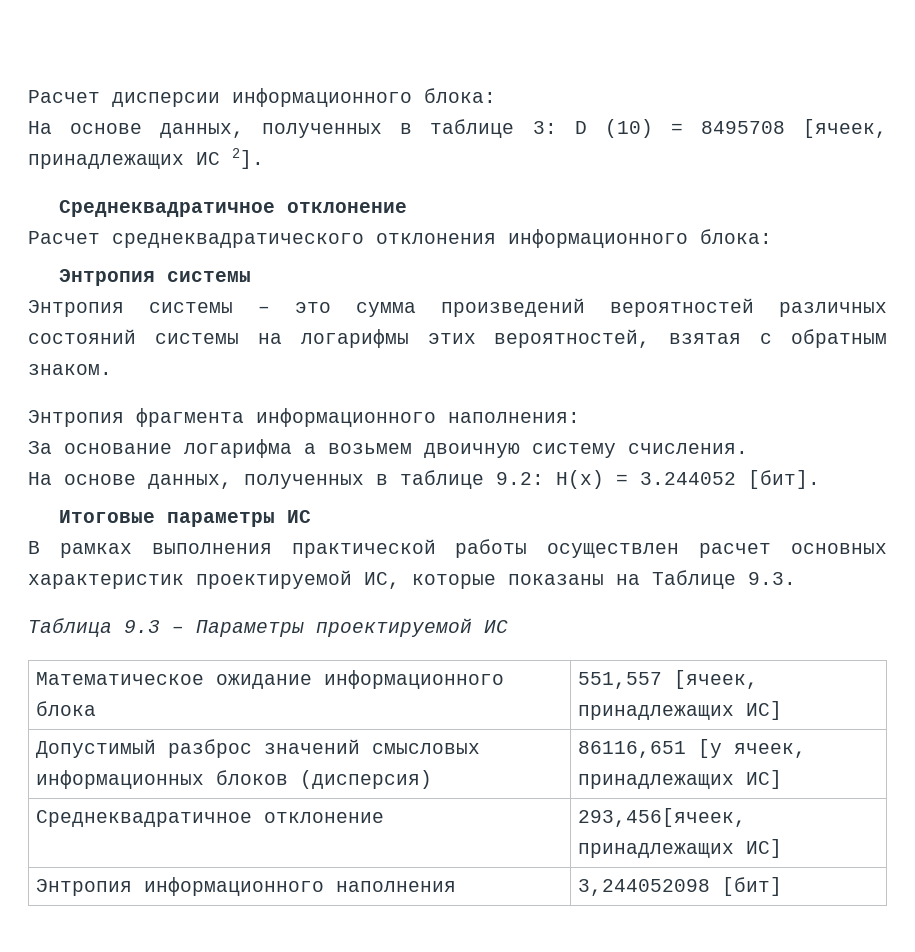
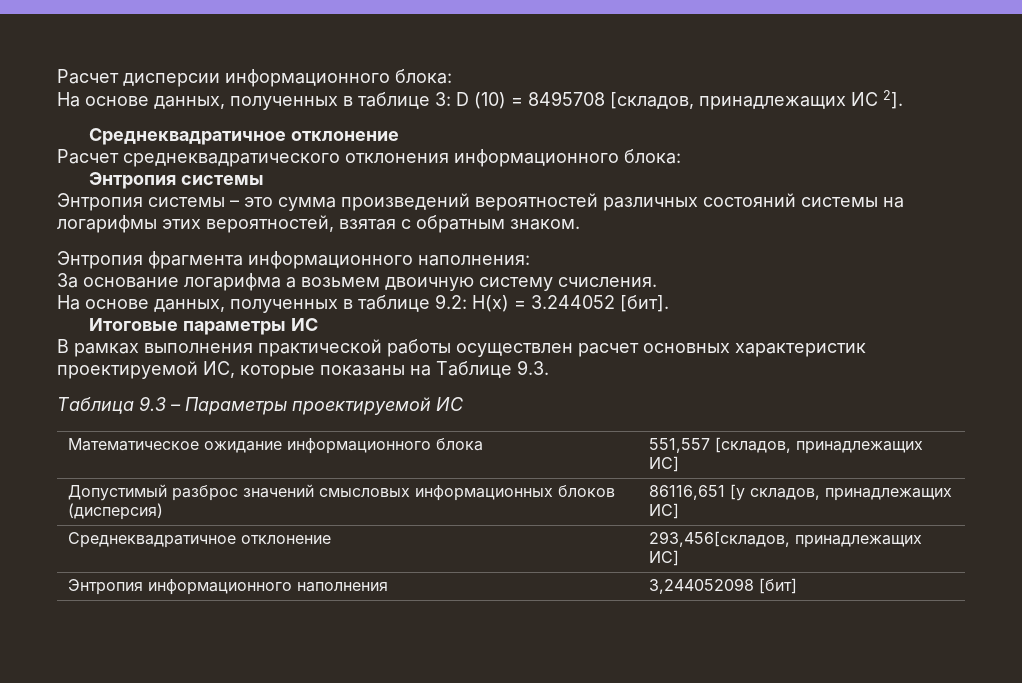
[803,119,888,138] [ячеек, -> [610,92,694,109] [складов,
[673,670,758,689] [ячеек, -> [714,437,791,453] [складов,
[733,743,806,758] ячеек, -> [749,488,820,500] складов,
[577,808,746,827] 293,456[ячеек, -> [648,531,790,547] 293,456[складов,

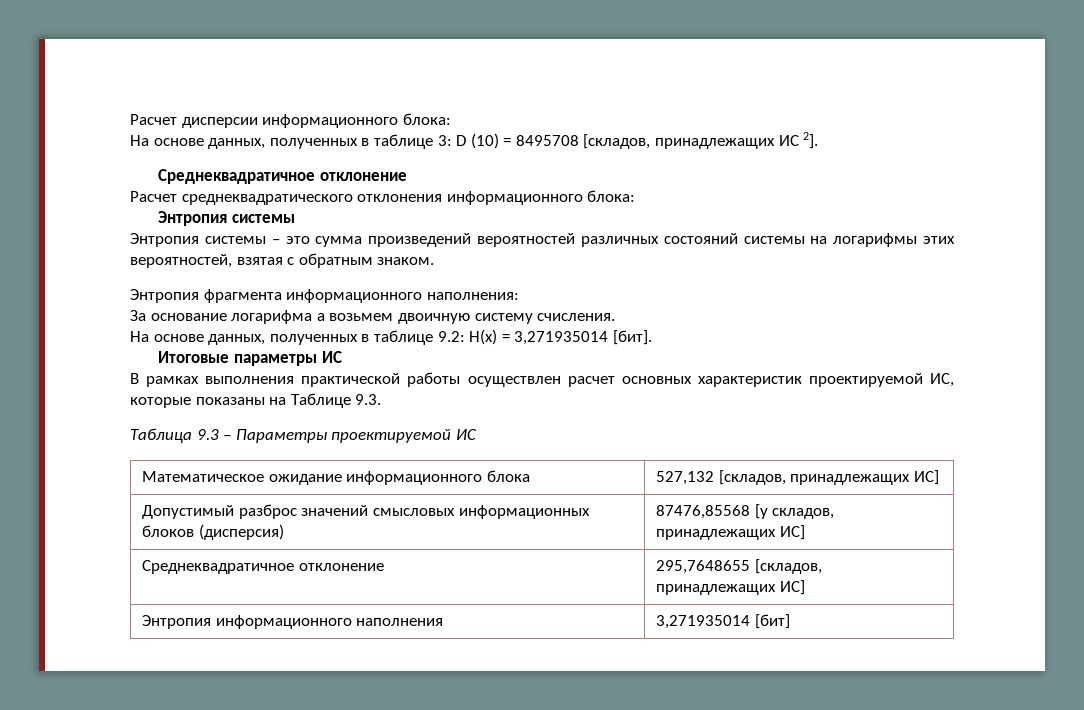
[531,295,615,309] 3.244052 -> [514,331,609,345] 3,271935014
[648,438,710,453] 551,557 -> [656,471,715,485] 527,132
[648,485,725,500] 86116,651 -> [656,505,751,519] 87476,85568
[648,531,790,547] 293,456[складов, -> [656,559,822,574] 295,7648655 [складов,
[648,578,754,594] 3,244052098 -> [656,615,751,629] 3,271935014

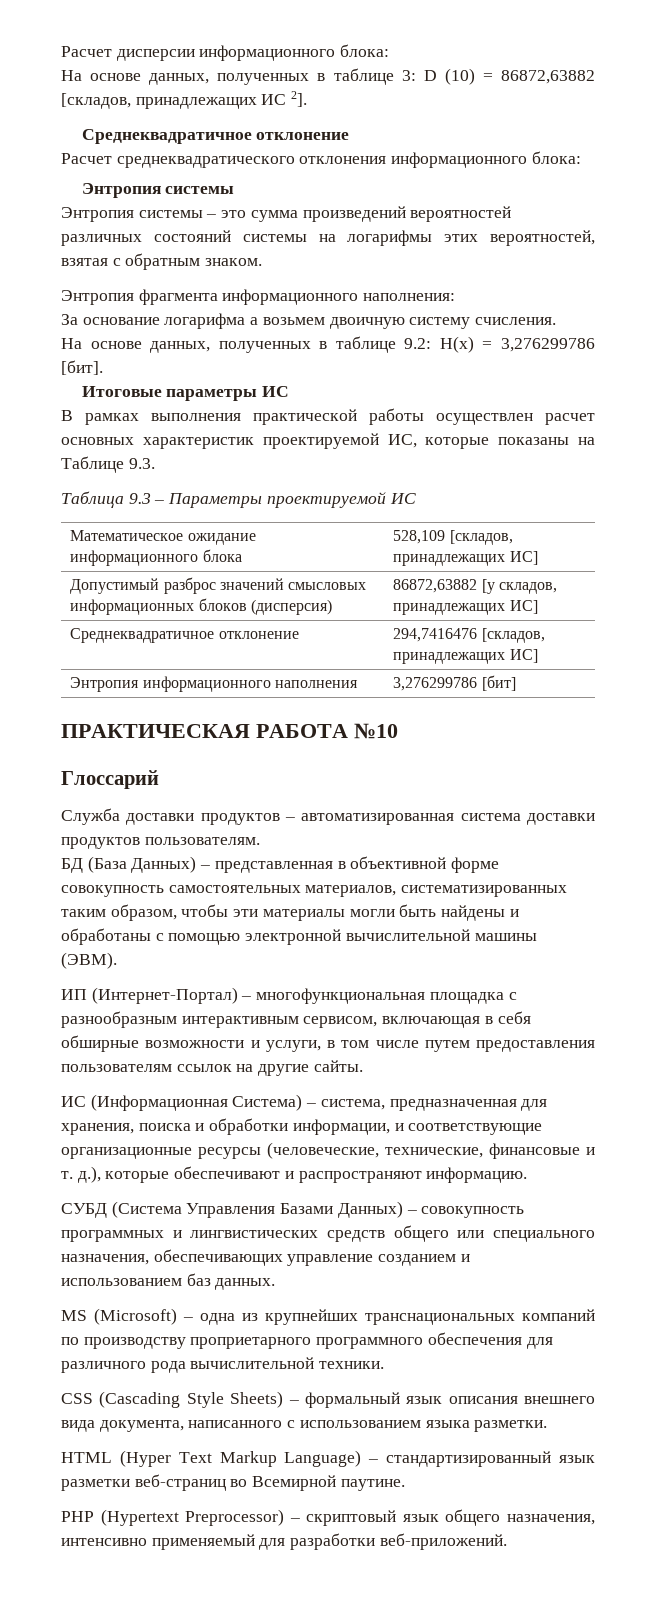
[515,135,579,146] 8495708 -> [501,70,596,84] 86872,63882
[514,331,609,345] 3,271935014 -> [500,338,595,352] 3,276299786
[656,471,715,485] 527,132 -> [393,530,446,544] 528,109
[656,505,751,519] 87476,85568 -> [393,579,478,593] 86872,63882
[656,560,751,574] 295,7648655 -> [393,628,478,642] 294,7416476
[656,615,751,629] 3,271935014 -> [393,677,478,691] 3,276299786
(790, 621) none -> [61,723,398,739] [61,770,159,789] [61,808,595,825] [61,837,260,849] [61,856,500,873] [61,885,568,897] [61,904,519,921] [61,928,537,945] [61,952,117,969] [61,987,517,1004] [61,1011,531,1028] [61,1035,595,1052] [61,1060,363,1076] [61,1094,548,1111] [61,1118,543,1135] [61,1142,595,1159] [61,1166,528,1183] [61,1201,525,1218] [61,1225,595,1242] [61,1249,470,1266] [61,1273,276,1290] [61,1308,595,1325] [61,1332,553,1349] [61,1357,385,1373] [61,1391,595,1408] [61,1420,548,1432] [61,1450,595,1467] [61,1474,405,1491] [61,1509,595,1526] [61,1533,507,1550] // ПРАКТИЧЕСКАЯ РАБОТА №10 // Глоссарий // Служба доставки продуктов – автоматизированная система доставки продуктов пользователям. // БД (База Данных) – представленная в объективной форме совокупность самостоятельных материалов, систематизированных таким образом, чтобы эти материалы могли быть найдены и обработаны с помощью электронной вычислительной машины (ЭВМ). // ИП (Интернет-Портал) – многофункциональная площадка с разнообразным интерактивным сервисом, включающая в себя обширные возможности и услуги, в том числе путем предоставления пользователям ссылок на другие сайты. // ИС (Информационная Система) – система, предназначенная для хранения, поиска и обработки информации, и соответствующие организационные ресурсы (человеческие, технические, финансовые и т. д.), которые обеспечивают и распространяют информацию. // СУБД (Система Управления Базами Данных) – совокупность программных и лингвистических средств общего или специального назначения, обеспечивающих управление созданием и использованием баз данных. // MS (Microsoft) – одна из крупнейших транснациональных компаний по производству проприетарного программного обеспечения для различного рода вычислительной техники. // CSS (Cascading Style Sheets) – формальный язык описания внешнего вида документа, написанного с использованием языка разметки. // HTML (Hyper Text Markup Language) – стандартизированный язык разметки веб-страниц во Всемирной паутине. // PHP (Hypertext Preprocessor) – скриптовый язык общего назначения, интенсивно применяемый для разработки веб-приложений.

